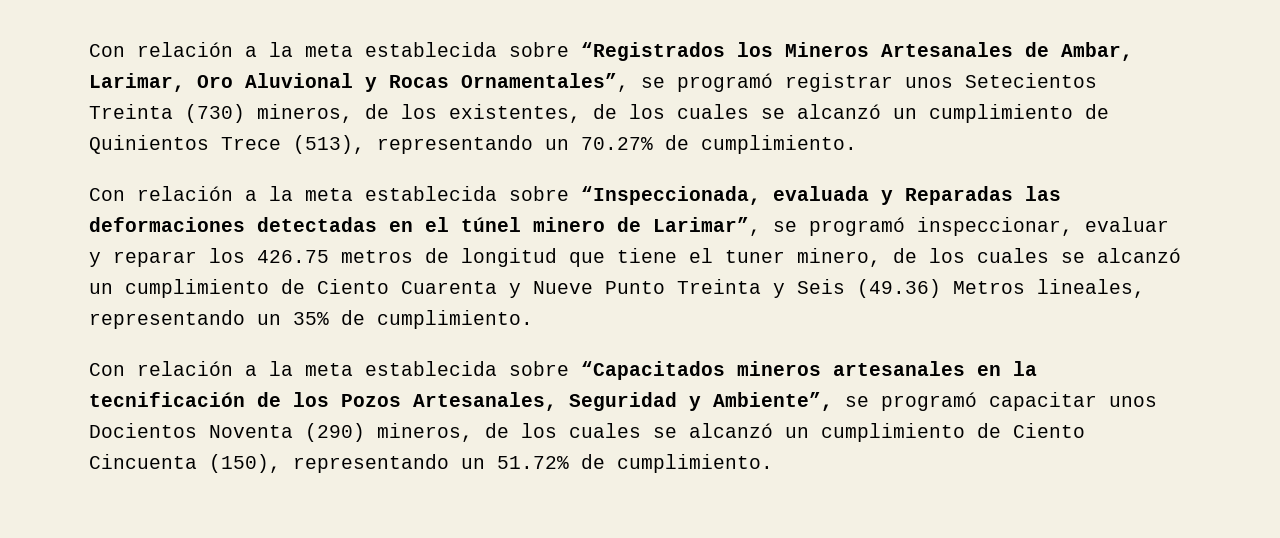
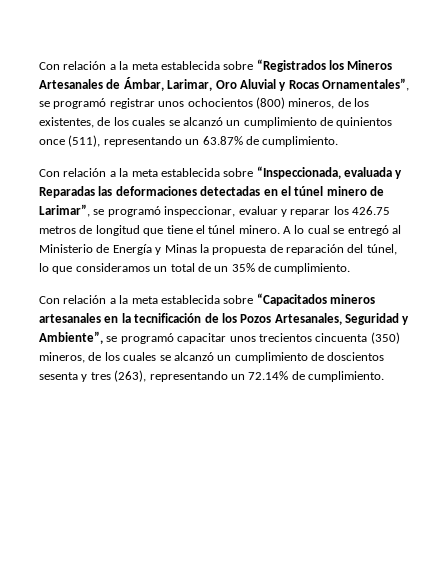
[1061,42,1133,61] Ambar, -> [123,77,164,91] Ámbar,
[245,73,353,88] Aluvional -> [239,79,276,89] Aluvial
[965,73,1097,88] [89,104,245,123] Setecientos Treinta (730) -> [187,97,285,109] ochocientos (800)
[89,135,653,154] Quinientos Trece (513), representando un 70.27% -> [336,117,393,128] [39,135,243,147] quinientos once (511), representando un 63.87%
[725,248,1181,267] [89,279,1145,298] [89,310,245,329] tuner minero, de los cuales se alcanzó un cumplimiento de Ciento Cuarenta y Nueve Punto Treinta y Seis (49.36) Metros lineales, representando -> [208,225,401,236] [39,244,397,255] [39,263,211,274] túnel minero. A lo cual se entregó al Ministerio de Energía y Minas la propuesta de reparación del túnel, lo que consideramos un total de
[89,423,365,442] Docientos Noventa (290) -> [258,332,400,344] trecientos cincuenta (350)
[1013,423,1085,438] [89,454,569,473] Ciento Cincuenta (150), representando un 51.72% -> [327,352,385,361] [39,370,289,382] doscientos sesenta y tres (263), representando un 72.14%

